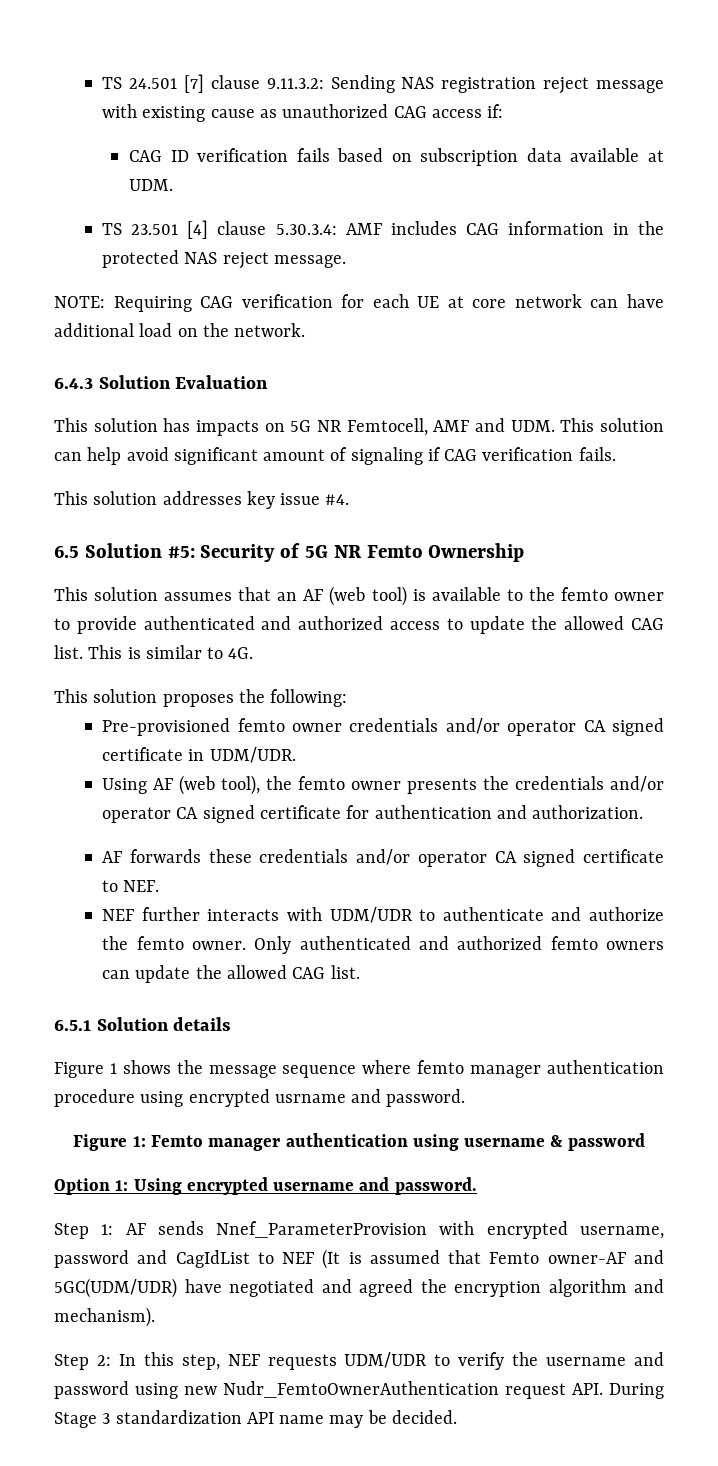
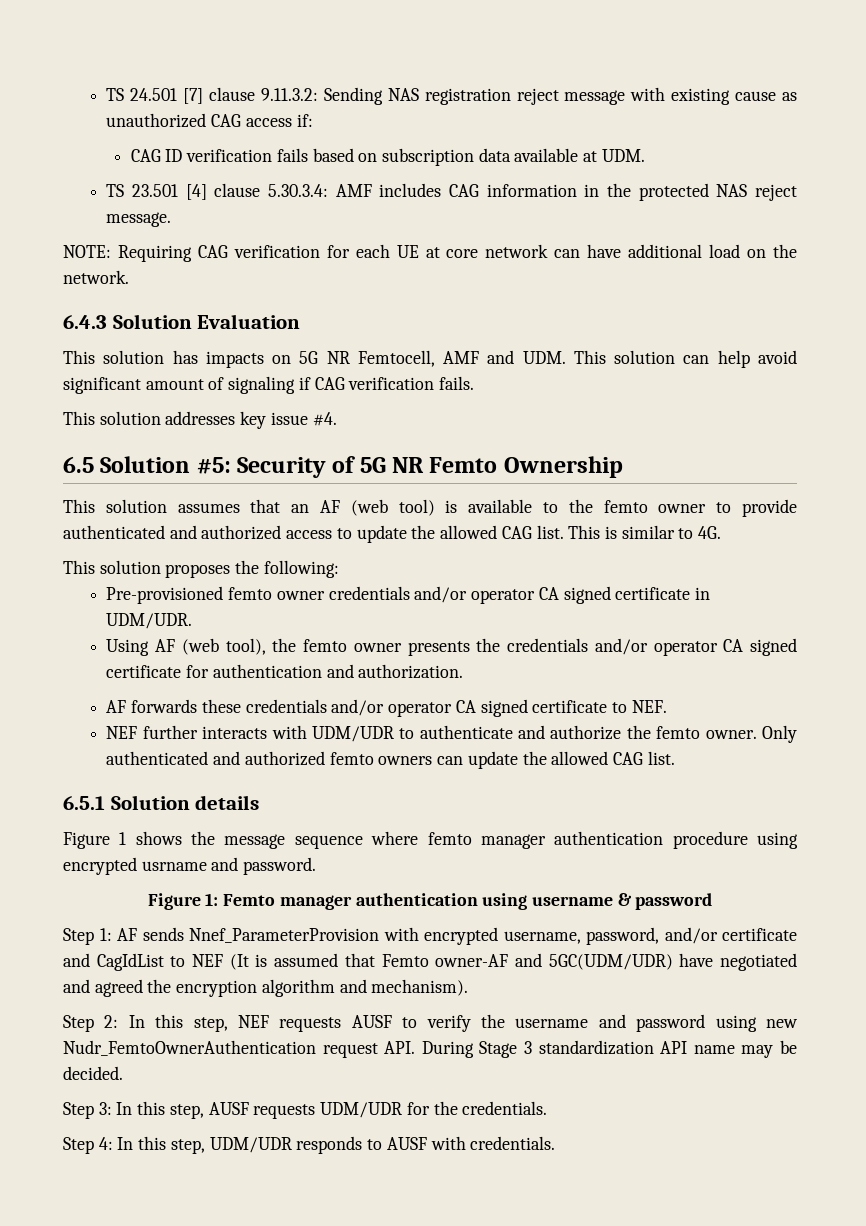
[54,1177,477,1195] // Option 1: Using encrypted username and password. -> (713, 901) none
[54,1250,129,1268] password -> [586,927,797,945] password, and/or certificate
[344,1352,428,1368] UDM/UDR -> [351,1015,392,1028] AUSF
(457, 1417) none -> [63,1101,548,1119] [63,1136,556,1154] // Step 3: In this step, AUSF requests UDM/UDR for the credentials. // Step 4: In this step, UDM/UDR responds to AUSF with credentials.

